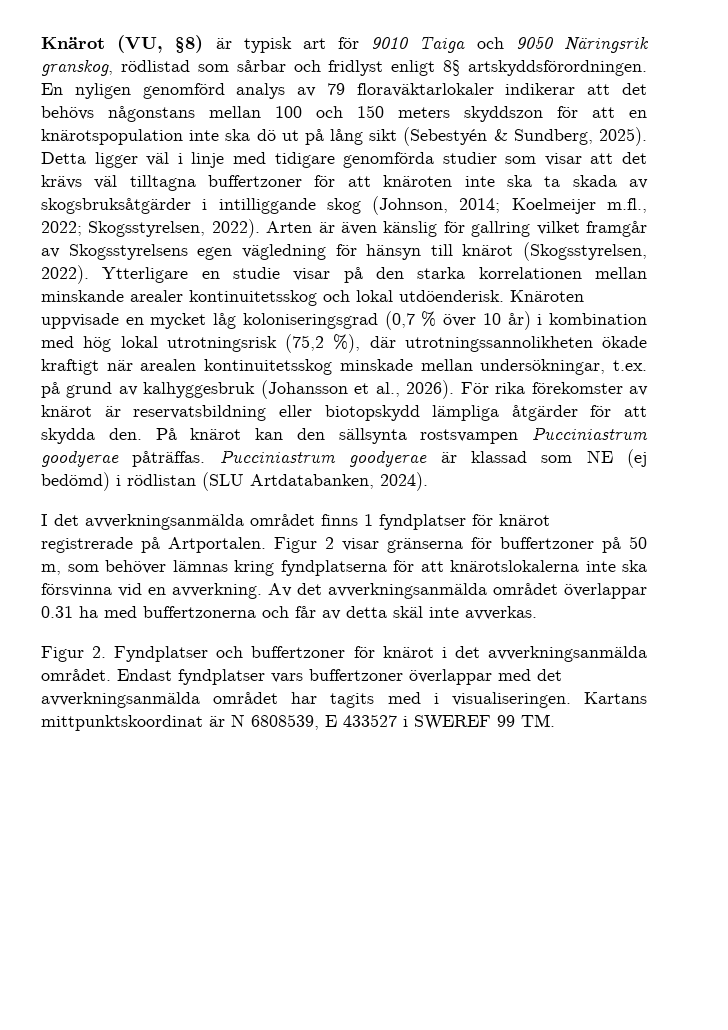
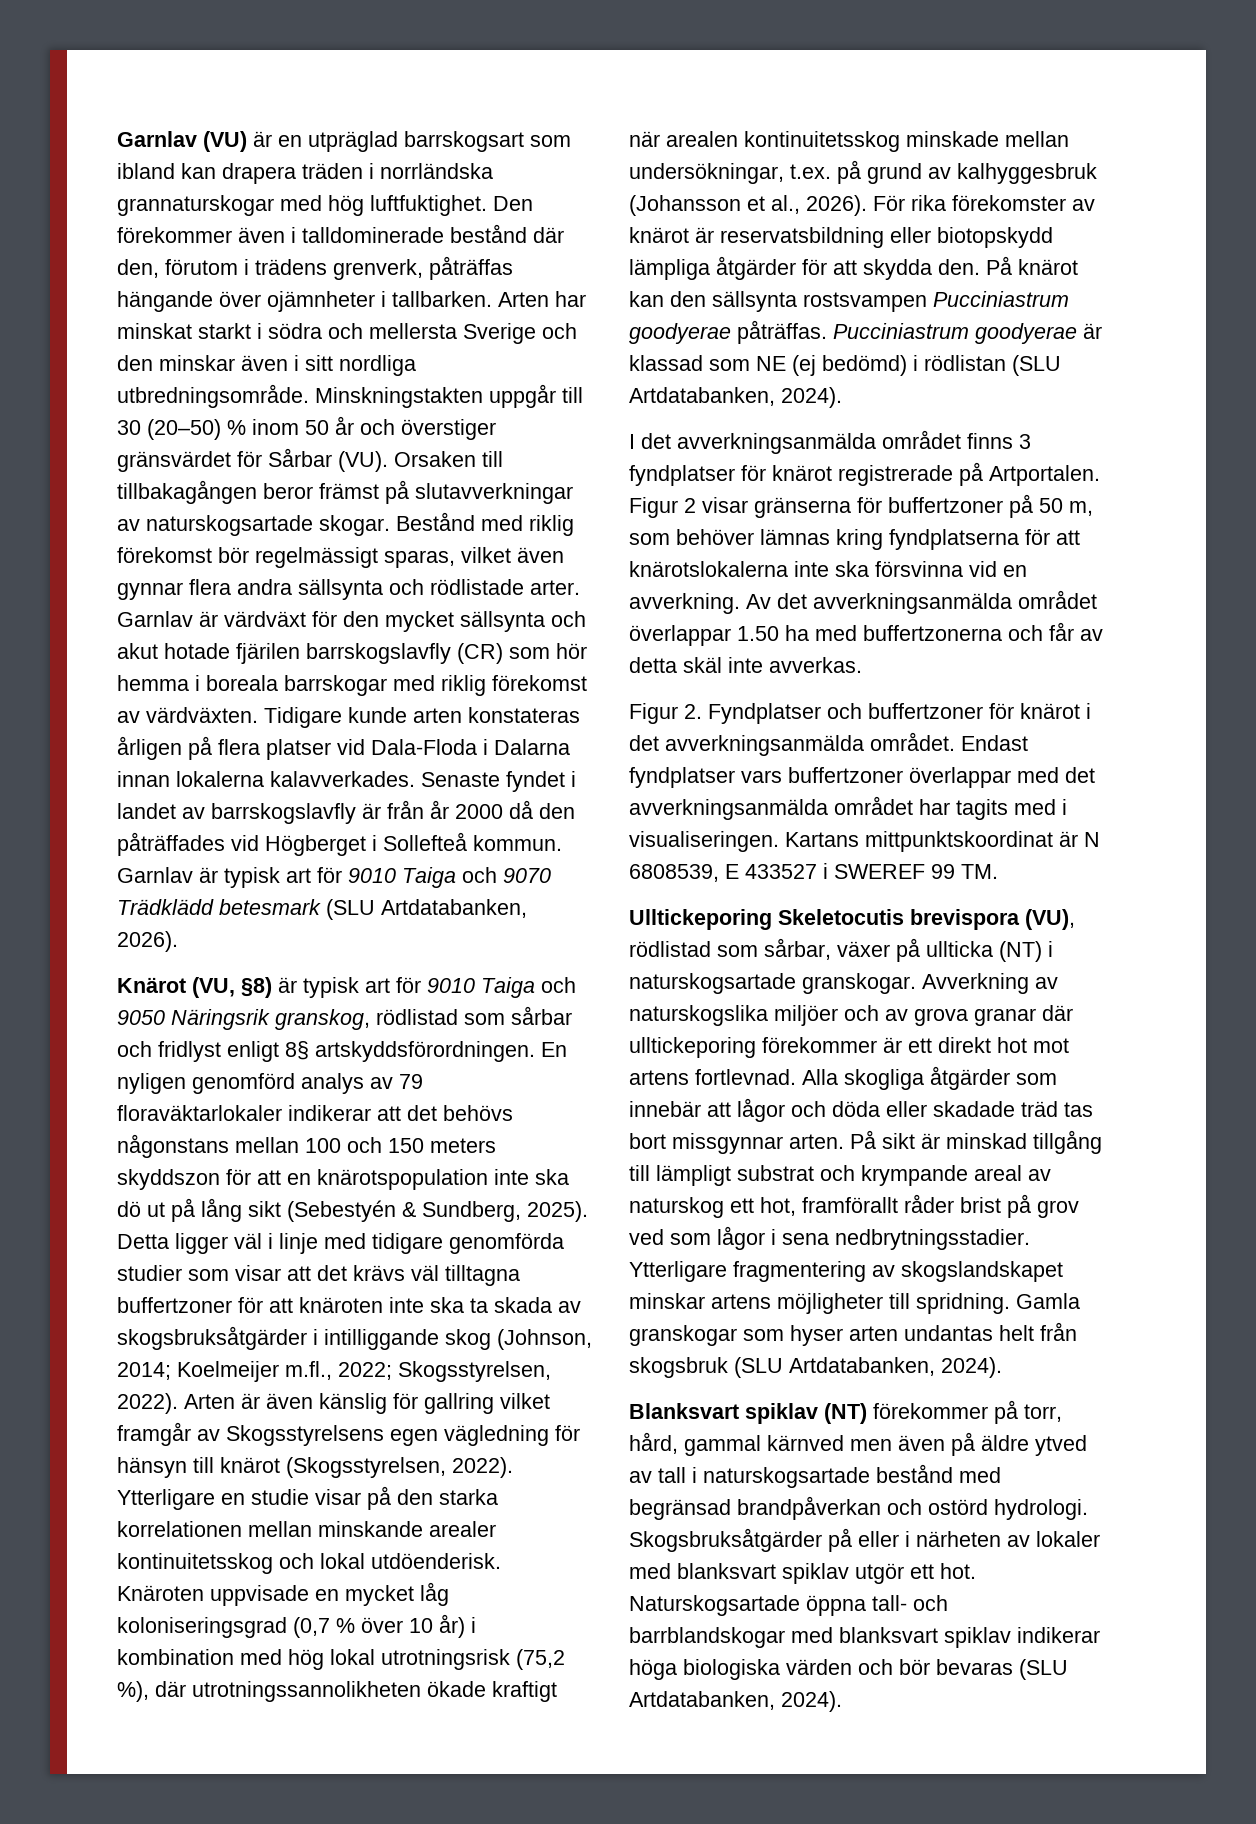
(41, 43) none -> [117,131,571,152] [117,163,493,184] [117,195,533,216] [117,224,564,243] [117,256,513,280] [117,291,586,312] [117,323,577,344] [117,355,416,376] [117,384,583,408] [117,416,496,440] [117,448,503,472] [117,480,573,504] [117,512,574,536] [117,547,564,568] [117,579,580,600] [117,611,586,632] [117,643,587,664] [117,675,587,696] [117,707,580,728] [117,736,570,760] [117,771,576,792] [117,800,575,824] [117,832,562,856] [117,867,551,888] [117,899,527,920] [117,931,178,952] Garnlav (VU) är en utpräglad barrskogsart som ibland kan drapera träden i norrländska grannaturskogar med hög luftfuktighet. Den förekommer även i talldominerade bestånd där den, förutom i trädens grenverk, påträffas hängande över ojämnheter i tallbarken. Arten har minskat starkt i södra och mellersta Sverige och den minskar även i sitt nordliga utbredningsområde. Minskningstakten uppgår till 30 (20–50) % inom 50 år och överstiger gränsvärdet för Sårbar (VU). Orsaken till tillbakagången beror främst på slutavverkningar av naturskogsartade skogar. Bestånd med riklig förekomst bör regelmässigt sparas, vilket även gynnar flera andra sällsynta och rödlistade arter. Garnlav är värdväxt för den mycket sällsynta och akut hotade fjärilen barrskogslavfly (CR) som hör hemma i boreala barrskogar med riklig förekomst av värdväxten. Tidigare kunde arten konstateras årligen på flera platser vid Dala-Floda i Dalarna innan lokalerna kalavverkades. Senaste fyndet i landet av barrskogslavfly är från år 2000 då den påträffades vid Högberget i Sollefteå kommun. Garnlav är typisk art för 9010 Taiga och 9070 Trädklädd betesmark (SLU Artdatabanken, 2026). //
[364,514,373,526] 1 -> [1019,434,1031,449] 3
[41,606,73,618] 0.31 -> [737,626,779,641] 1.50
(555, 720) none -> [629,909,1075,930] [629,938,1053,962] [629,973,1058,994] [629,1005,1073,1026] [629,1037,1069,1058] [629,1066,1057,1090] [629,1098,1093,1122] [629,1130,1102,1154] [629,1165,1051,1186] [629,1194,1079,1218] [629,1226,1030,1250] [629,1261,1063,1282] [629,1293,1080,1314] [629,1322,1077,1346] [629,1357,1002,1378] [629,1400,1062,1424] [629,1432,1087,1456] [629,1464,1001,1488] [629,1496,1088,1520] [629,1528,1100,1552] [629,1563,976,1584] [629,1595,948,1616] [629,1627,1100,1648] [629,1659,1068,1680] [629,1691,842,1712] // Ulltickeporing Skeletocutis brevispora (VU), rödlistad som sårbar, växer på ullticka (NT) i naturskogsartade granskogar. Avverkning av naturskogslika miljöer och av grova granar där ulltickeporing förekommer är ett direkt hot mot artens fortlevnad. Alla skogliga åtgärder som innebär att lågor och döda eller skadade träd tas bort missgynnar arten. På sikt är minskad tillgång till lämpligt substrat och krympande areal av naturskog ett hot, framförallt råder brist på grov ved som lågor i sena nedbrytningsstadier. Ytterligare fragmentering av skogslandskapet minskar artens möjligheter till spridning. Gamla granskogar som hyser arten undantas helt från skogsbruk (SLU Artdatabanken, 2024). // Blanksvart spiklav (NT) förekommer på torr, hård, gammal kärnved men även på äldre ytved av tall i naturskogsartade bestånd med begränsad brandpåverkan och ostörd hydrologi. Skogsbruksåtgärder på eller i närheten av lokaler med blanksvart spiklav utgör ett hot. Naturskogsartade öppna tall- och barrblandskogar med blanksvart spiklav indikerar höga biologiska värden och bör bevaras (SLU Artdatabanken, 2024).

